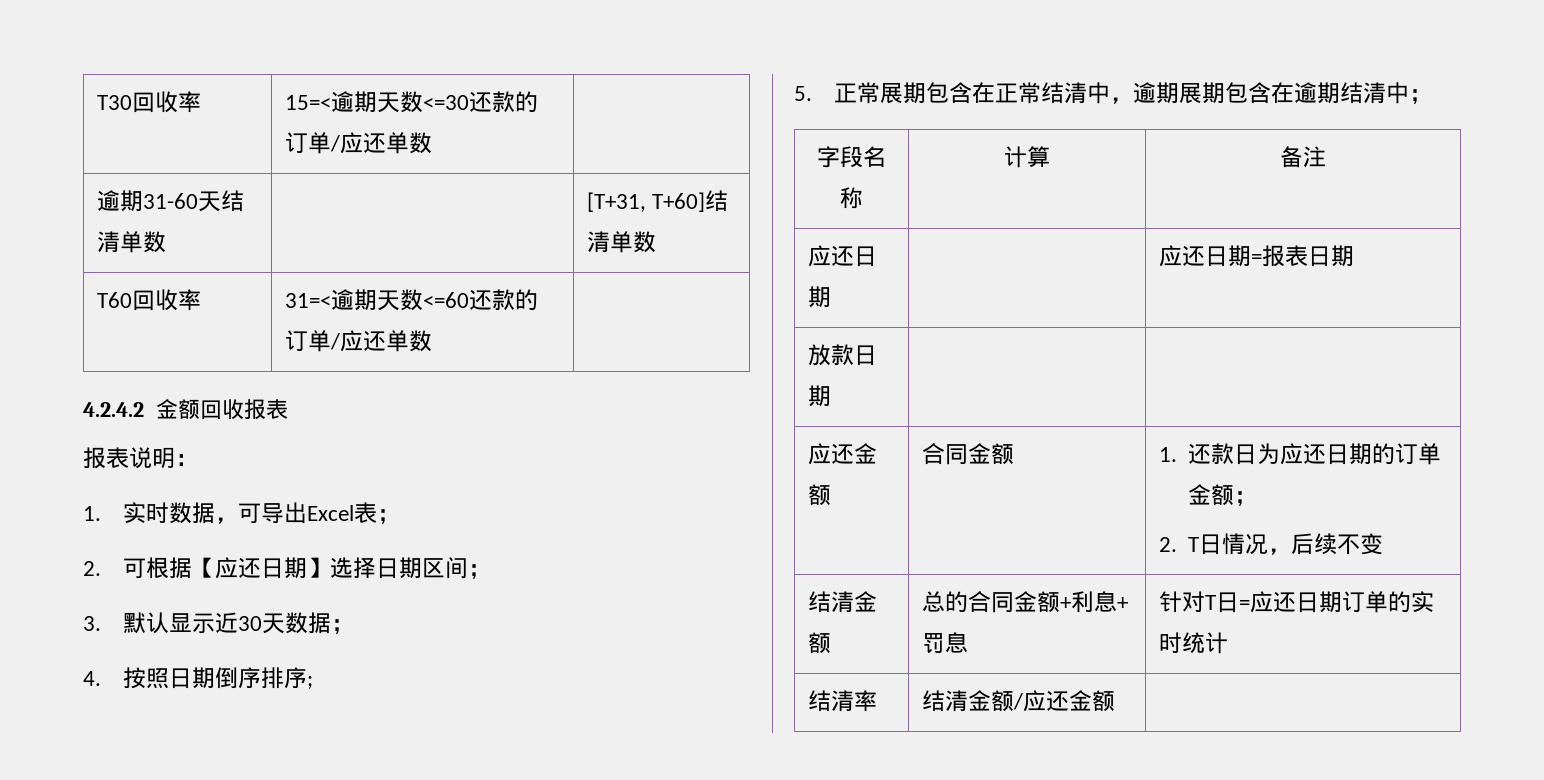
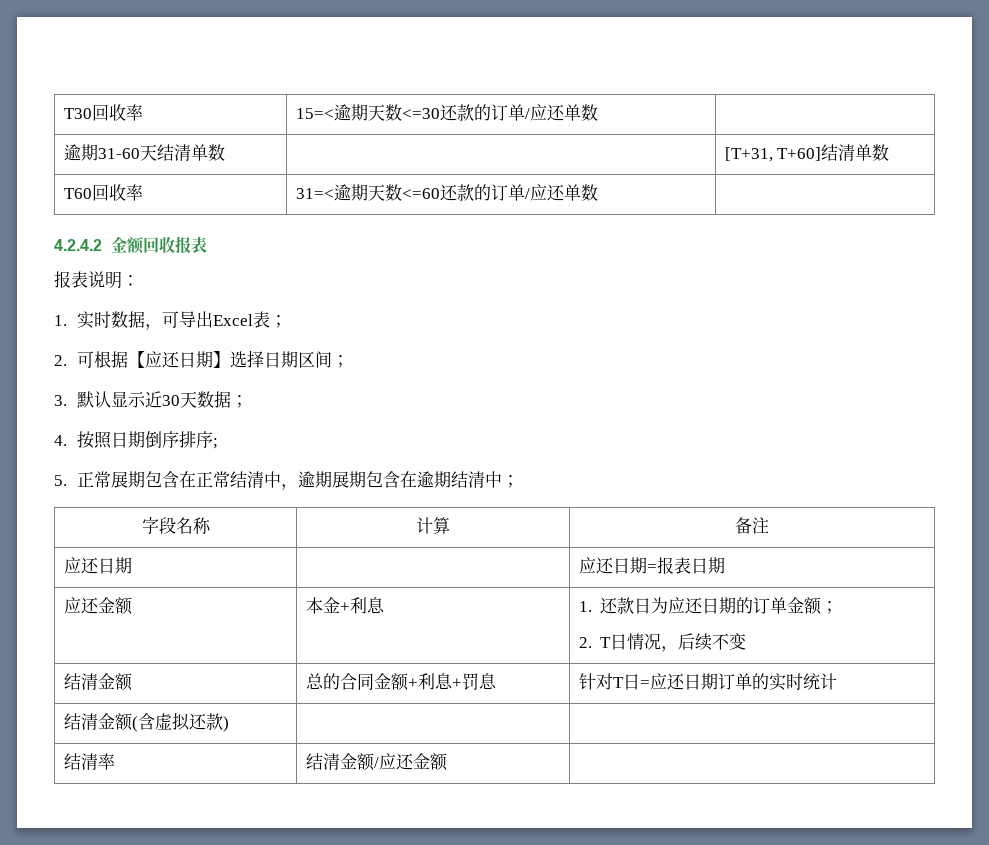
[807,344,877,366] [807,385,831,407] [807,443,877,465] [807,484,831,506] [921,443,1014,465] // 放款日期 | | // 应还金额 | 合同金额 -> [63,597,133,615] [305,597,385,614] // 应还金额 | 本金+利息
(1228, 643) none -> [63,712,229,732] // 结清金额(含虚拟还款) | |

